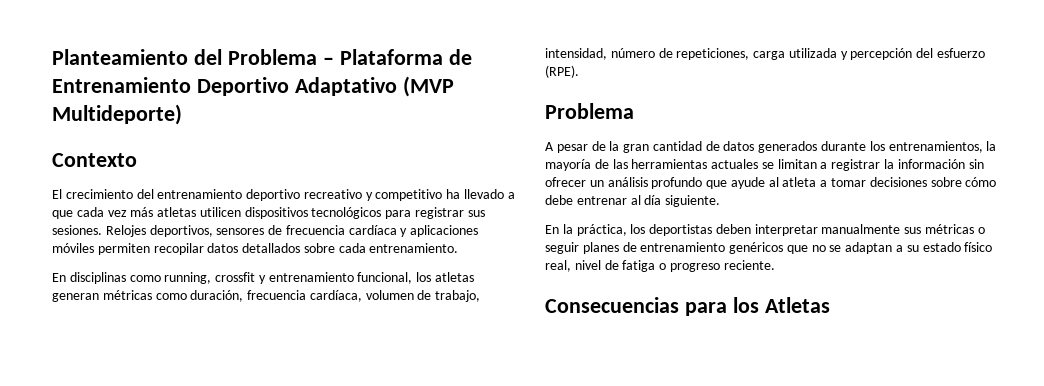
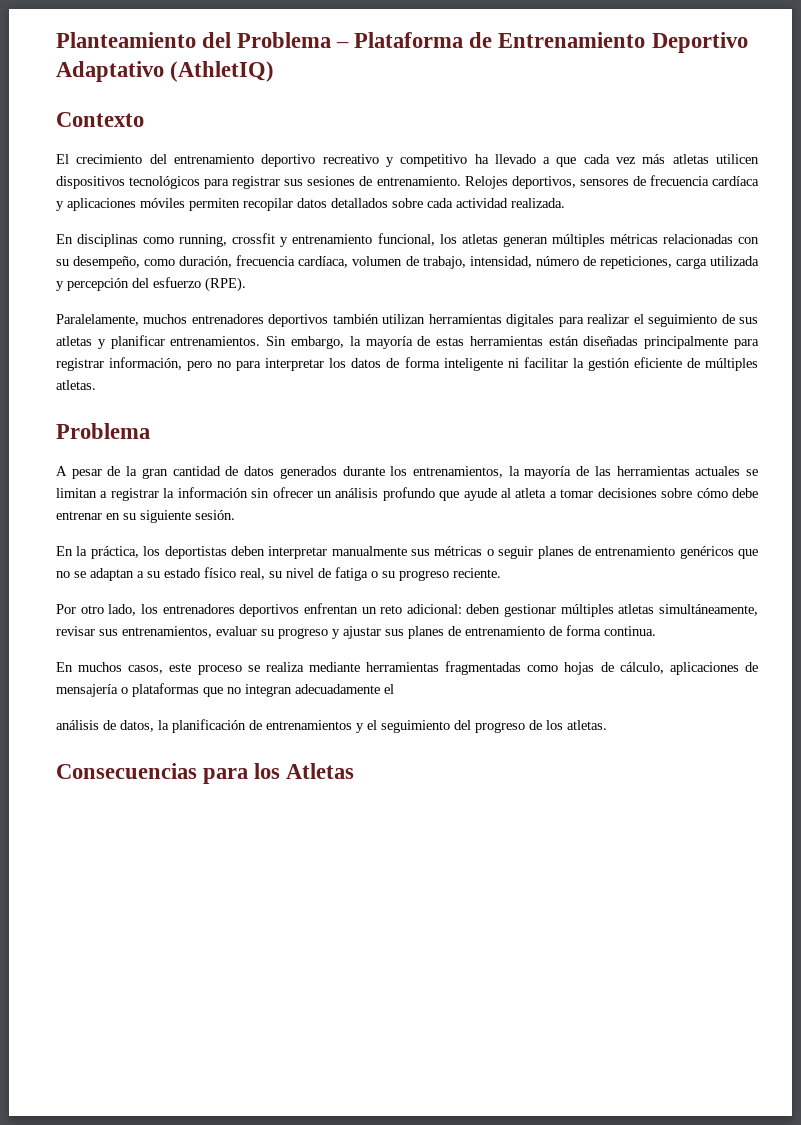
[402,76,454,97] [52,104,182,125] (MVP Multideporte) -> [170,61,275,82] (AthletIQ)
[52,225,102,235] sesiones. -> [307,176,461,186] sesiones de entrenamiento.
[369,243,459,253] entrenamiento. -> [456,198,565,208] actividad realizada.
[102,290,152,300] métricas -> [551,234,759,247] [56,256,141,269] múltiples métricas relacionadas con su desempeño,
(579, 71) none -> [56,314,758,327] [56,335,760,349] [56,357,758,371] [56,380,96,390] // Paralelamente, muchos entrenadores deportivos también utilizan herramientas digitales para realizar el seguimiento de sus atletas y planificar entrenamientos. Sin embargo, la mayoría de estas herramientas están diseñadas principalmente para registrar información, pero no para interpretar los datos de forma inteligente ni facilitar la gestión eficiente de múltiples atletas.
[630,195,721,207] al día siguiente. -> [106,510,235,523] en su siguiente sesión.
(571, 266) none -> [269,571,282,578] su
(667, 266) none -> [382,571,395,578] su
(775, 265) none -> [56,603,758,617] [56,625,656,639] [56,661,758,675] [56,683,394,697] [56,719,607,733] // Por otro lado, los entrenadores deportivos enfrentan un reto adicional: deben gestionar múltiples atletas simultáneamente, revisar sus entrenamientos, evaluar su progreso y ajustar sus planes de entrenamiento de forma continua. // En muchos casos, este proceso se realiza mediante herramientas fragmentadas como hojas de cálculo, aplicaciones de mensajería o plataformas que no integran adecuadamente el // análisis de datos, la planificación de entrenamientos y el seguimiento del progreso de los atletas.

